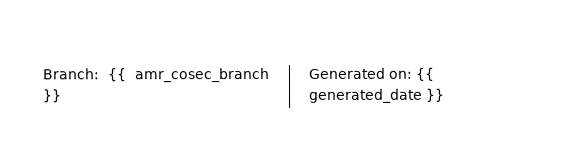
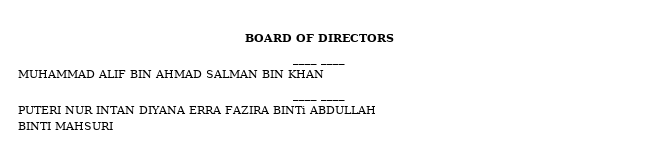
[42,68,270,83] [43,89,62,103] [308,67,435,81] [309,88,445,103] Branch: {{ amr_cosec_branch }} // Generated on: {{ generated_date }} -> [244,34,394,42] [293,62,345,65] [18,70,324,78] [293,98,345,101] [18,106,376,114] [18,122,113,130] BOARD OF DIRECTORS // ____ ____ // MUHAMMAD ALIF BIN AHMAD SALMAN BIN KHAN // ____ ____ // PUTERI NUR INTAN DIYANA ERRA FAZIRA BINTi ABDULLAH // BINTI MAHSURI

